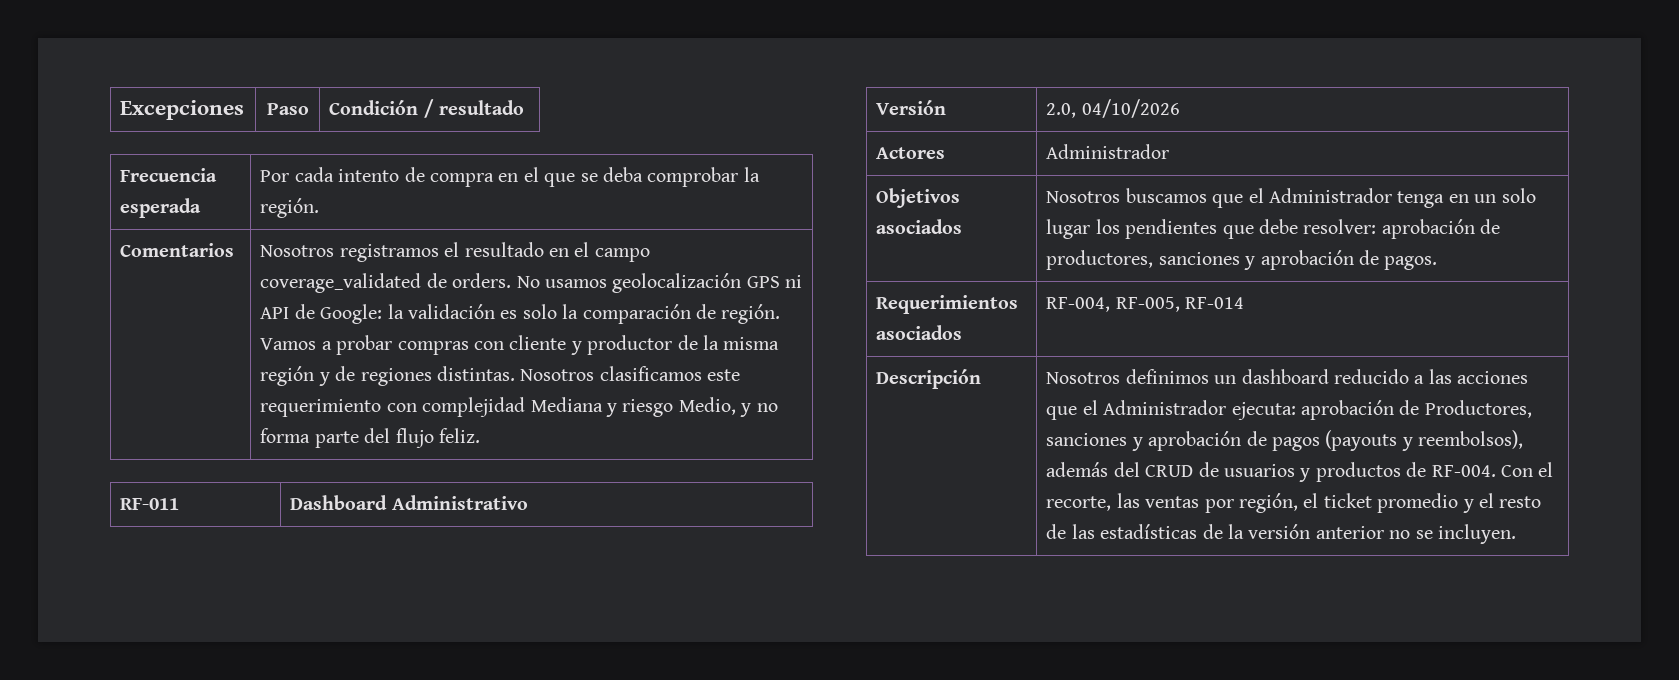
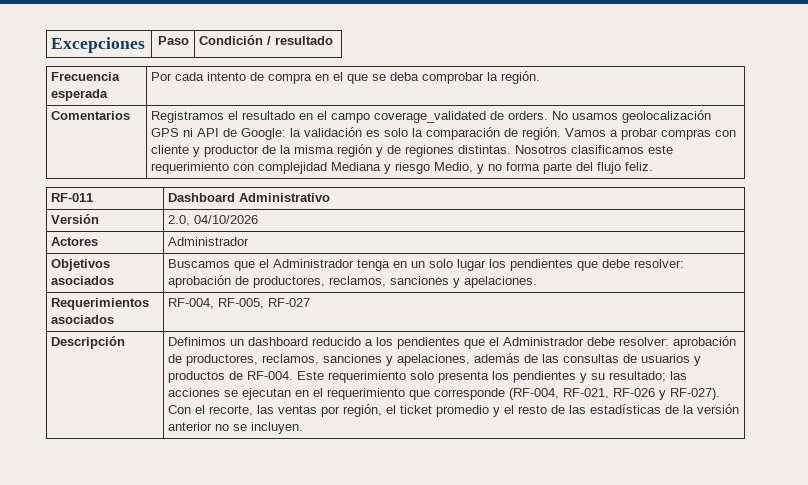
[260,244,439,262] Nosotros registramos -> [151,111,225,123] Registramos
[1046,188,1207,203] Nosotros buscamos -> [168,259,231,268] Buscamos
[1158,250,1438,270] sanciones y aprobación de pagos. -> [329,276,538,288] reclamos, sanciones y apelaciones.
[1185,297,1245,309] RF-014 -> [268,298,311,307] RF-027
[1046,369,1209,384] Nosotros definimos -> [168,337,227,346] Definimos
[1428,369,1529,384] [1046,400,1532,420] [1046,430,1524,451] [1046,462,1194,477] las acciones que el Administrador ejecuta: aprobación de Productores, sanciones y aprobación de pagos (payouts y reembolsos), además del CRUD -> [376,336,737,349] [168,353,620,366] los pendientes que el Administrador debe resolver: aprobación de productores, reclamos, sanciones y apelaciones, además de las consultas
(1496, 471) none -> [297,371,688,383] [168,388,721,400] Este requerimiento solo presenta los pendientes y su resultado; las acciones se ejecutan en el requerimiento que corresponde (RF-004, RF-021, RF-026 y RF-027).

